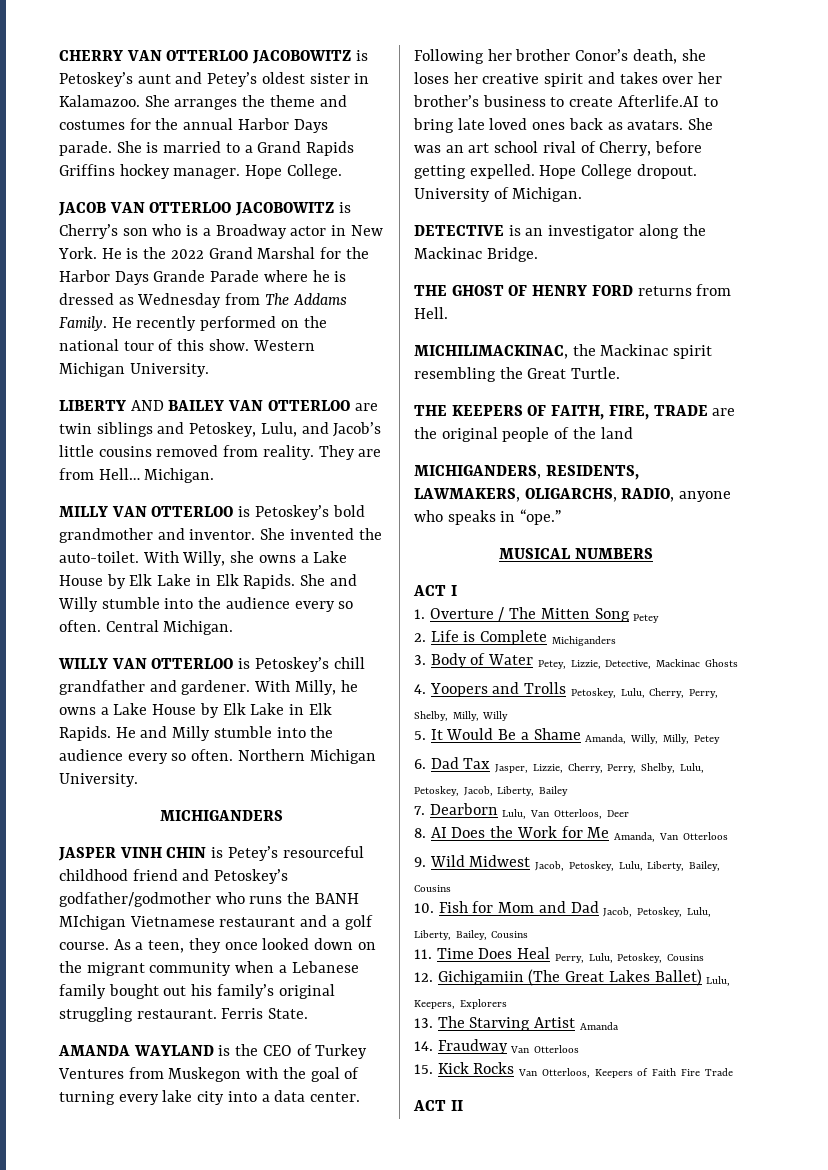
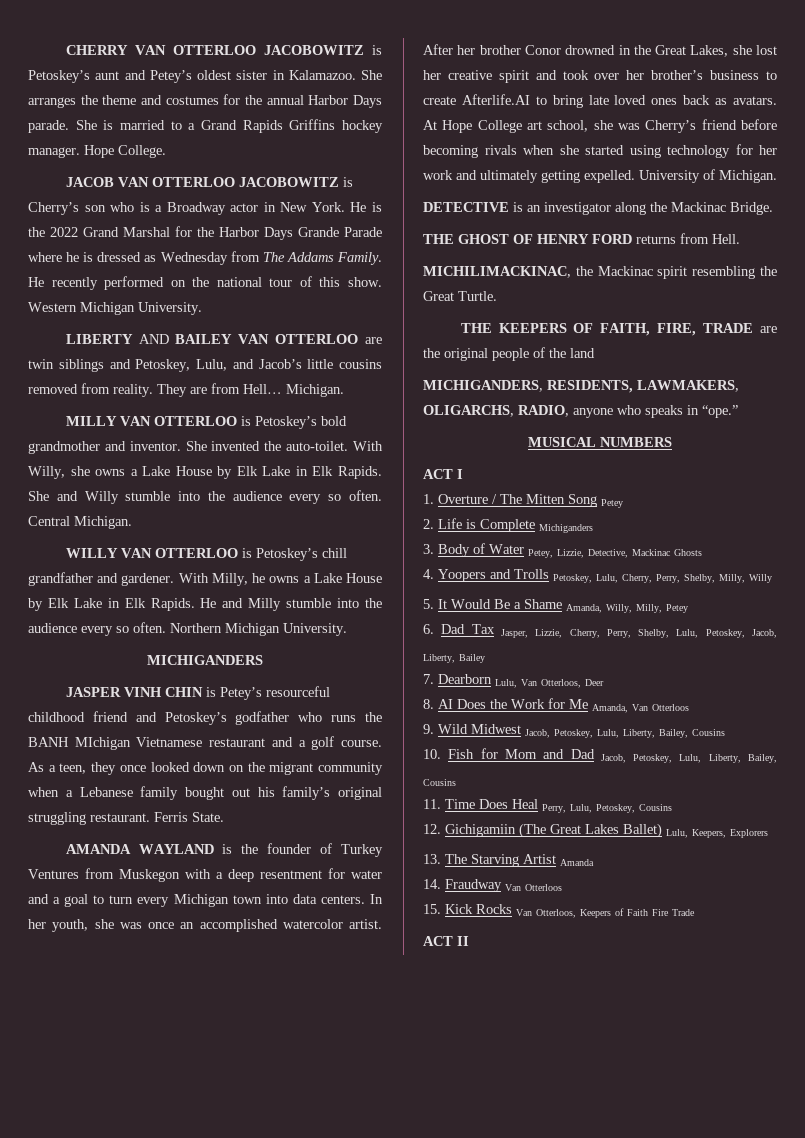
[59,892,211,907] godfather/godmother -> [235,711,290,725] godfather
[262,1045,292,1056] CEO -> [267,843,312,854] founder
[282,1067,360,1082] [59,1090,361,1105] [414,49,706,64] [414,72,449,84] the goal of turning every lake city into a data center. Following her brother Conor’s death, she loses -> [216,868,382,882] [28,894,383,907] [28,919,382,932] [423,44,777,57] a deep resentment for water and a goal to turn every Michigan town into data centers. In her youth, she was once an accomplished watercolor artist. After her brother Conor drowned in the Great Lakes, she lost
[619,72,658,84] takes -> [562,70,589,80] took
[688,118,714,130] [414,141,703,156] [414,164,697,179] She was an art school rival of Cherry, before getting expelled. Hope College dropout. -> [423,119,777,133] [423,144,777,158] [423,170,635,183] At Hope College art school, she was Cherry’s friend before becoming rivals when she started using technology for her work and ultimately getting expelled.

